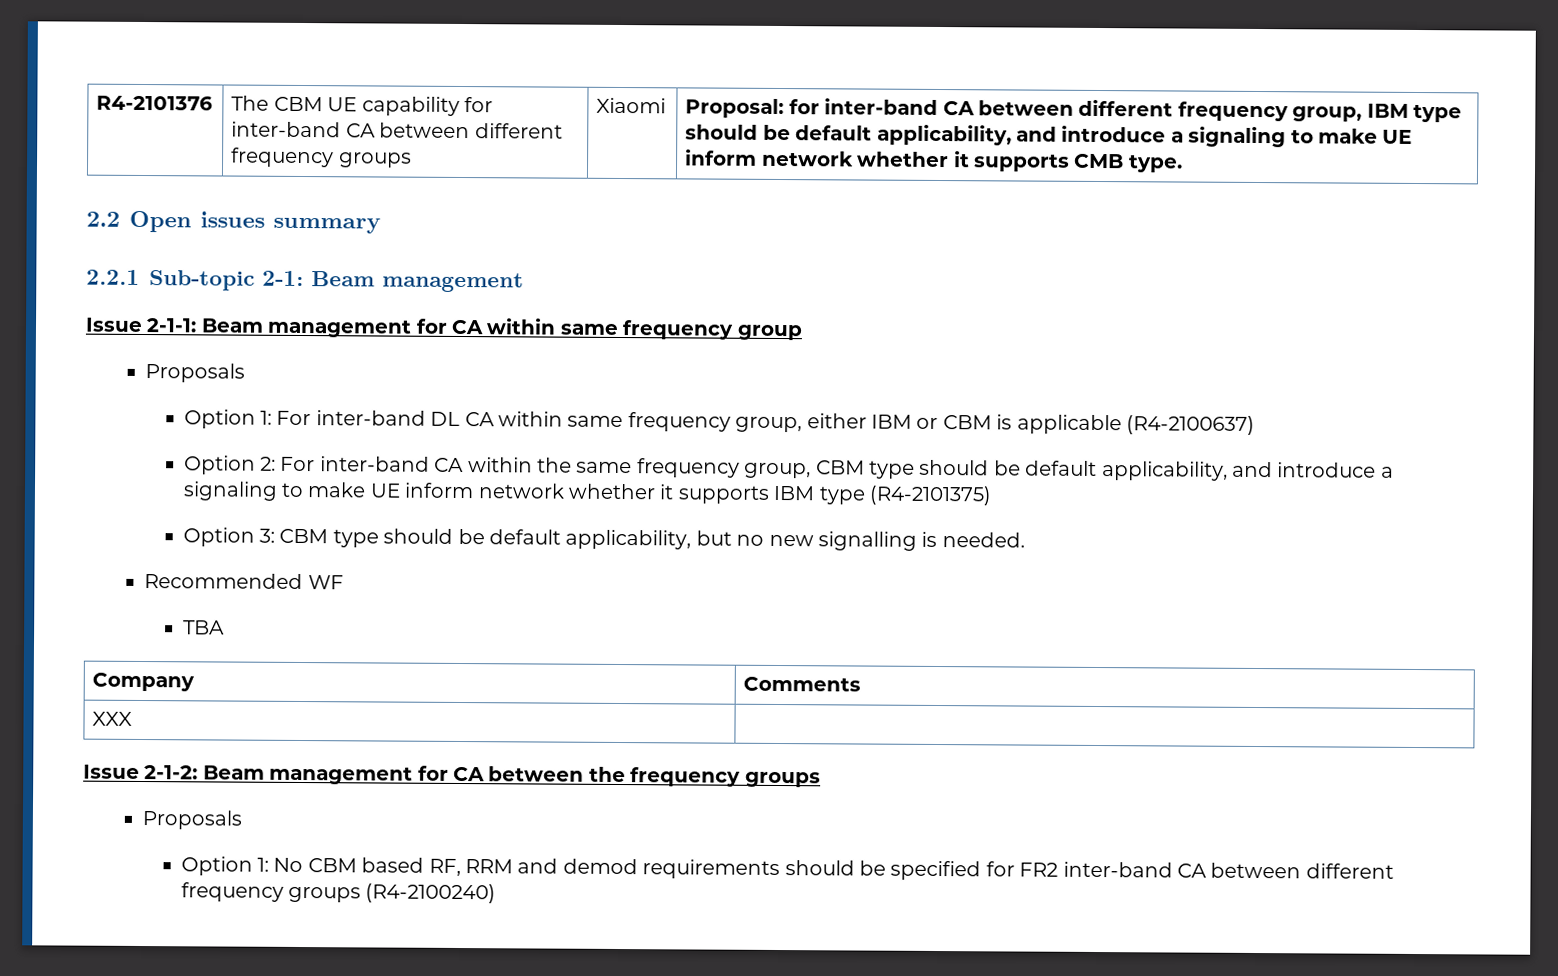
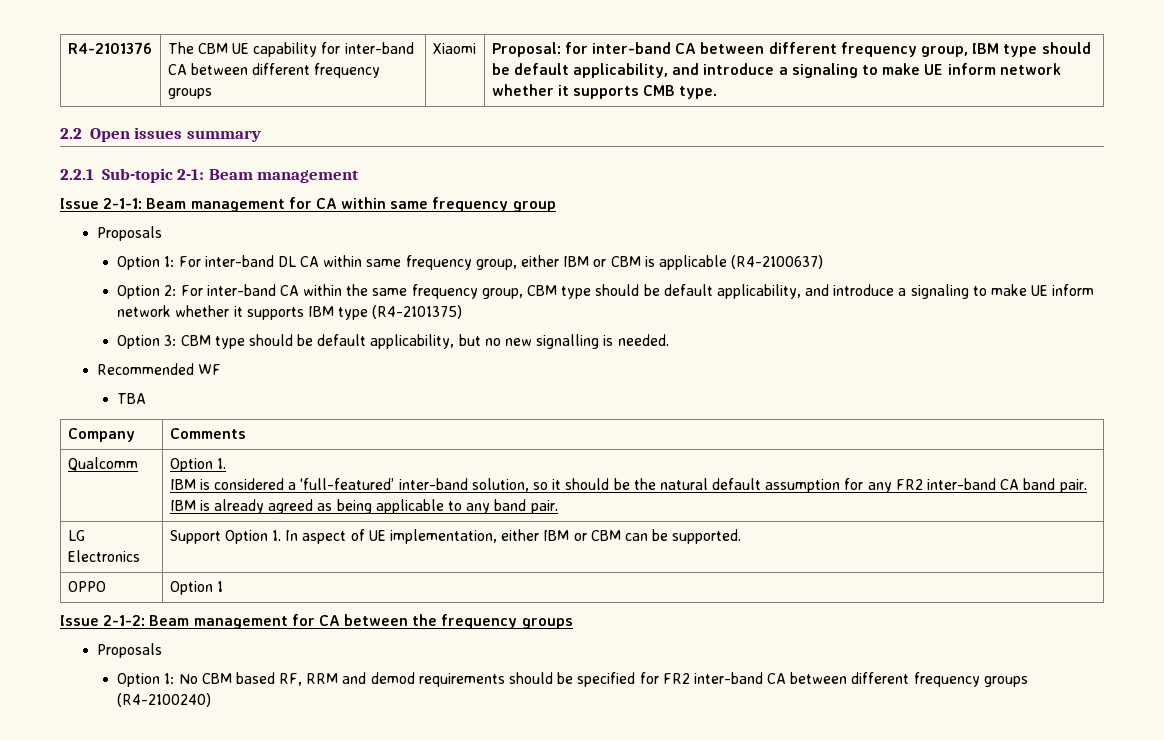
[92,711,133,726] XXX | -> [67,457,138,471] [169,458,226,472] [169,478,1087,493] [169,499,558,514] [67,530,85,541] [67,550,140,562] [169,529,742,544] [67,581,106,592] [169,581,223,595] Qualcomm | Option 1. // IBM is considered a ‘full-featured’ inter-band solution, so it should be the natural default assumption for any FR2 inter-band CA band pair. IBM is already agreed as being applicable to any band pair. // LG Electronics | Support Option 1. In aspect of UE implementation, either IBM or CBM can be supported. // OPPO | Option 1

